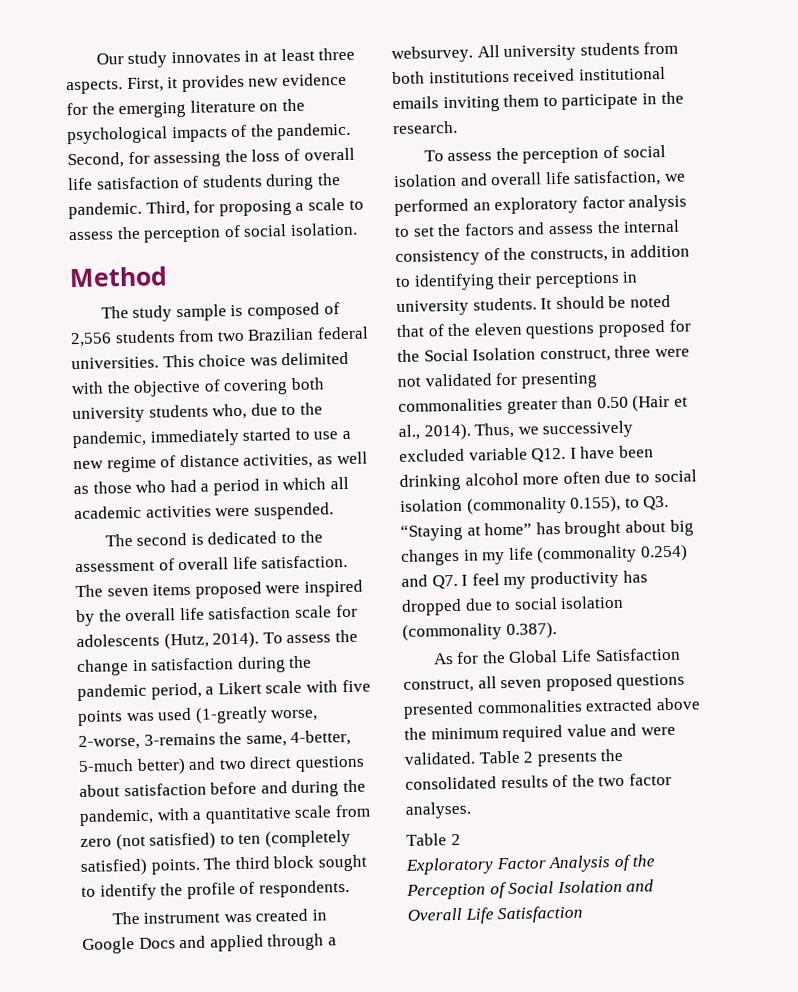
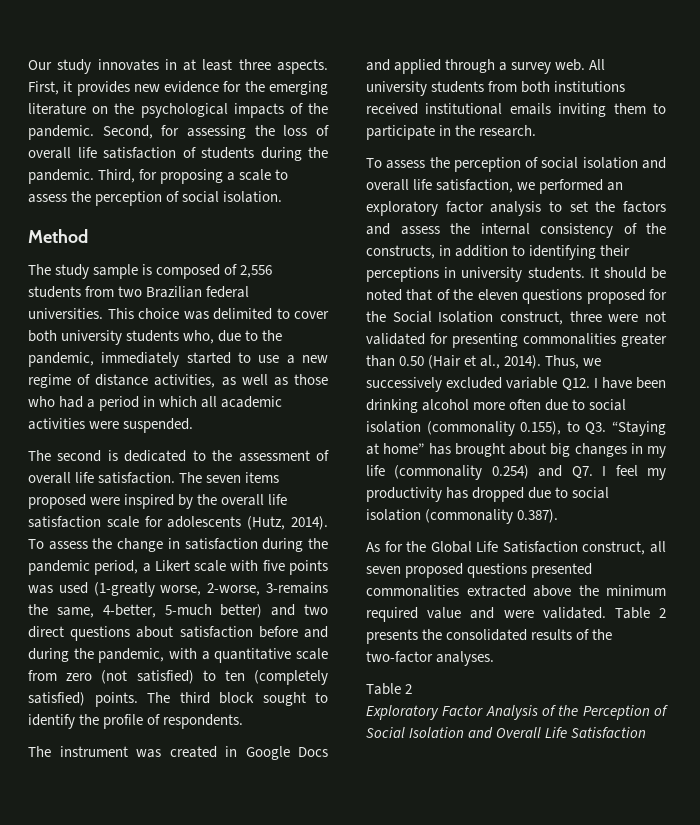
[71,379,289,397] with the objective of covering -> [276,308,329,319] to cover
[391,45,473,64] websurvey. -> [511,59,586,74] survey web.
[598,772,672,787] two factor -> [366,651,433,663] two-factor

